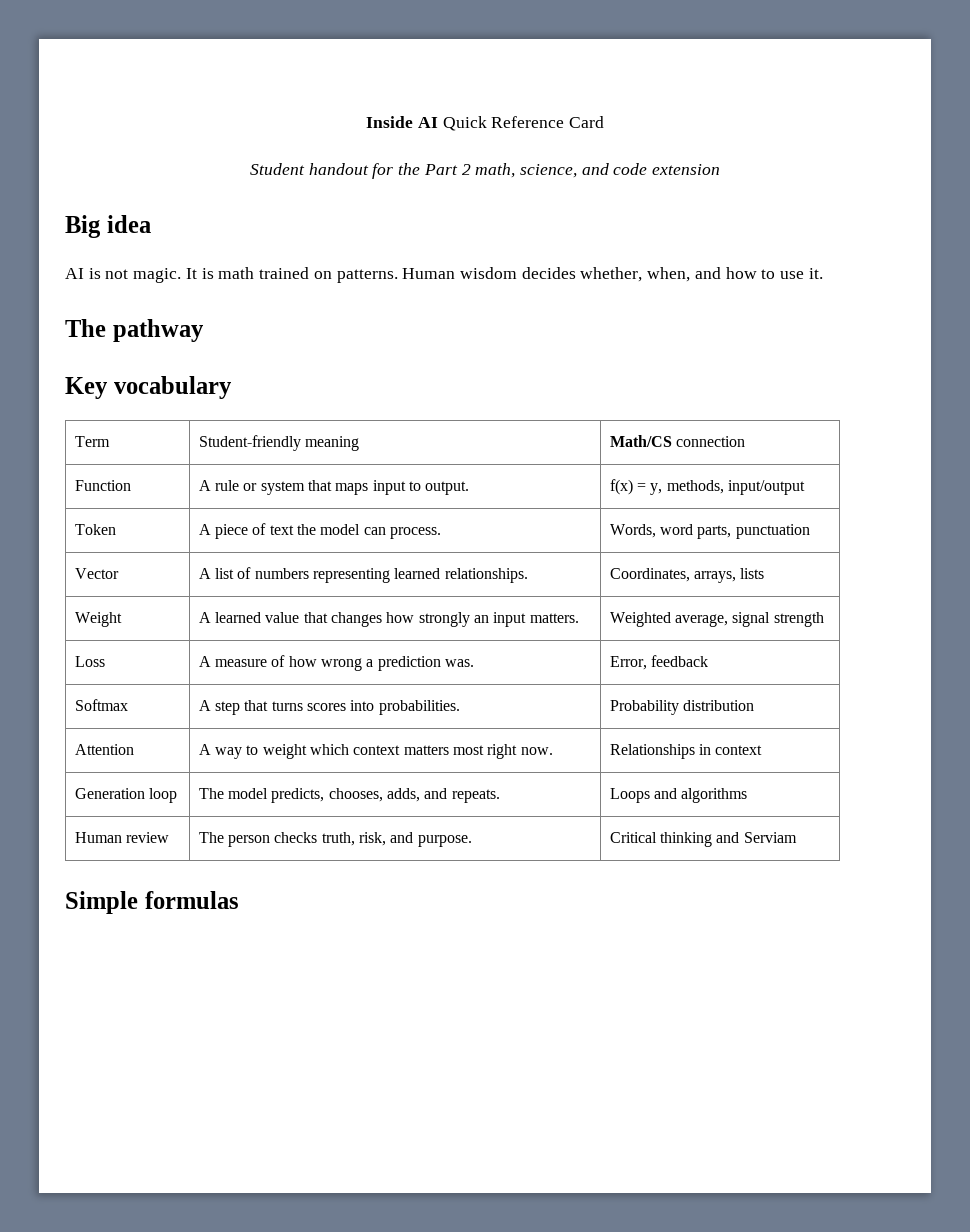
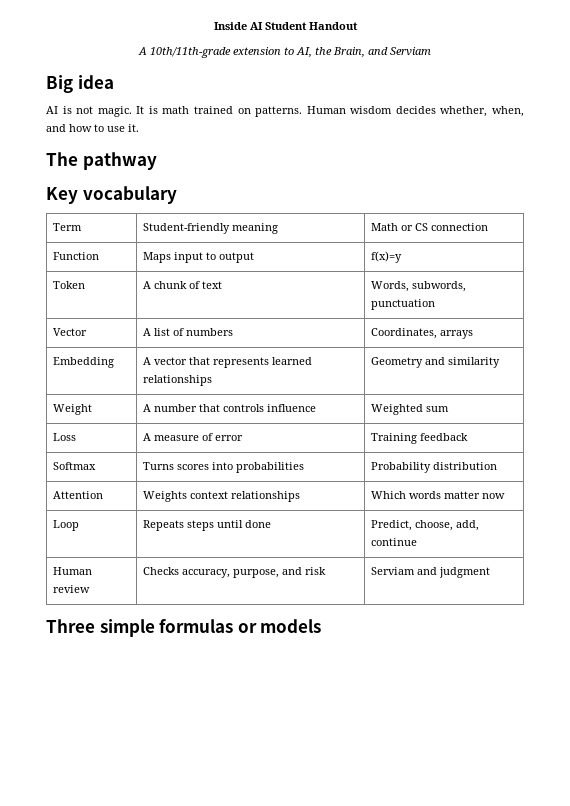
[442,116,604,131] [249,163,721,179] Quick Reference Card // Student handout for the Part 2 math, science, and code extension -> [264,22,358,30] [138,47,431,58] Student Handout // A 10th/11th-grade extension to AI, the Brain, and Serviam
[609,435,672,447] Math/CS -> [371,223,429,231] Math or CS
[198,480,470,495] [609,479,806,495] A rule or system that maps input to output. | f(x) = y, methods, input/output -> [143,252,255,263] [371,251,403,263] Maps input to output | f(x)=y
[215,524,249,539] piece -> [154,281,188,289] chunk
[297,524,441,539] the model can process. -> (223, 285) none
[660,524,732,539] word parts, -> [412,281,467,292] subwords,
[313,568,528,583] [609,568,765,583] [74,612,122,627] [198,612,579,627] [609,612,824,627] [74,656,105,667] [198,655,474,671] [609,655,709,670] [74,699,128,711] [198,700,303,715] representing learned relationships. | Coordinates, arrays, lists // Weight | A learned value that changes how strongly an input matters. | Weighted average, signal strength // Loss | A measure of how wrong a prediction was. | Error, feedback // Softmax | A step that turns -> [371,328,474,339] [53,357,115,368] [143,357,313,368] [143,375,213,386] [371,357,501,368] [53,404,93,415] [143,404,317,412] [371,404,450,415] [53,433,77,441] [143,433,244,441] [371,433,469,444] [53,462,97,470] [143,462,175,470] | Coordinates, arrays // Embedding | A vector that represents learned relationships | Geometry and similarity // Weight | A number that controls influence | Weighted sum // Loss | A measure of error | Training feedback // Softmax | Turns
[378,700,460,715] probabilities. -> [236,462,305,473] probabilities
[198,744,553,759] [609,744,763,759] [74,788,178,803] [198,788,500,803] [609,788,748,803] [74,832,170,843] [198,832,472,847] [609,832,797,847] [65,891,239,914] A way to weight which context matters most right now. | Relationships in context // Generation loop | The model predicts, chooses, adds, and repeats. | Loops and algorithms // Human review | The person checks truth, risk, and purpose. | Critical thinking and Serviam // Simple formulas -> [143,491,301,502] [371,491,506,499] [53,520,80,531] [143,520,272,531] [371,520,480,531] [371,538,418,546] [53,567,93,575] [53,585,91,593] [143,567,327,578] [371,567,491,578] [46,619,322,637] Weights context relationships | Which words matter now // Loop | Repeats steps until done | Predict, choose, add, continue // Human review | Checks accuracy, purpose, and risk | Serviam and judgment // Three simple formulas or models

